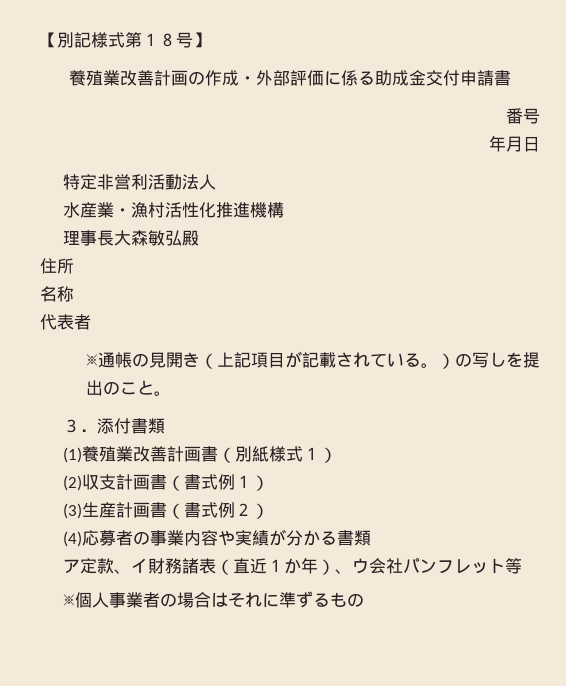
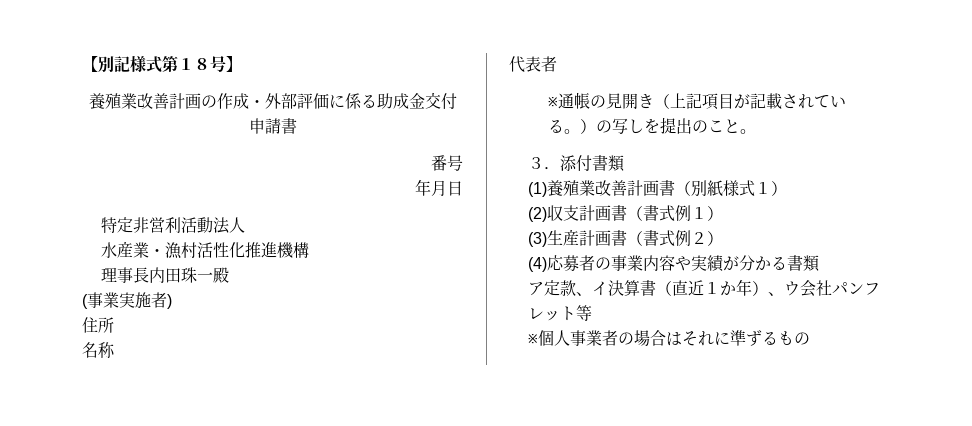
[113,230,182,246] 大森敏弘 -> [149,267,214,283] 内田珠一
(199, 238) none -> [82,292,172,309] // (事業実施者)
[147,558,216,574] 財務諸表 -> [608,280,657,296] 決算書

